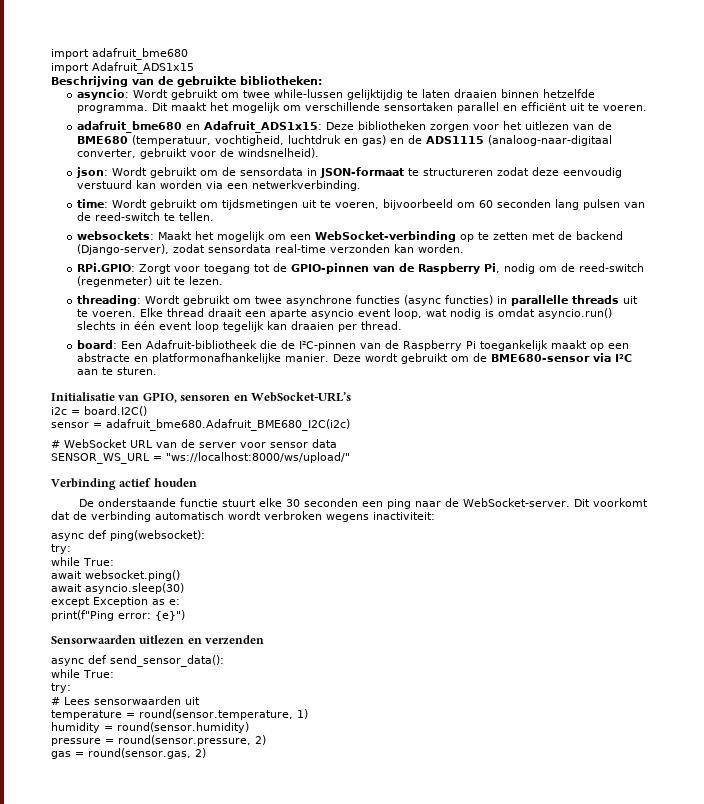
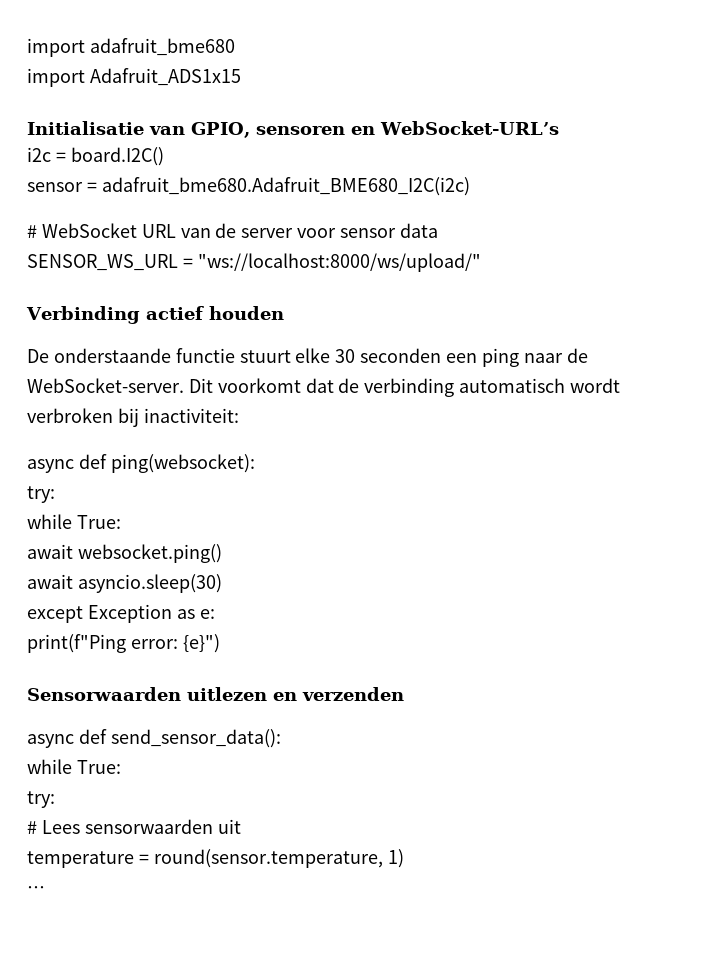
[51,76,322,87] [76,89,595,100] [76,102,647,113] [76,121,612,133] [76,135,612,146] [76,148,319,159] [75,167,622,178] [76,180,361,191] [76,199,645,210] [76,212,214,221] [76,231,623,242] [76,244,464,255] [76,263,644,274] [76,276,223,287] [76,295,638,306] [76,308,612,319] [76,321,402,332] [76,340,629,351] [76,353,632,364] [76,367,157,375] // Beschrijving van de gebruikte bibliotheken: // asyncio: Wordt gebruikt om twee while-lussen gelijktijdig te laten draaien binnen hetzelfde programma. Dit maakt het mogelijk om verschillende sensortaken parallel en efficiënt uit te voeren. // adafruit_bme680 en Adafruit_ADS1x15: Deze bibliotheken zorgen voor het uitlezen van de BME680 (temperatuur, vochtigheid, luchtdruk en gas) en de ADS1115 (analoog-naar-digitaal converter, gebruikt voor de windsnelheid). // json: Wordt gebruikt om de sensordata in JSON-formaat te structureren zodat deze eenvoudig verstuurd kan worden via een netwerkverbinding. // time: Wordt gebruikt om tijdsmetingen uit te voeren, bijvoorbeeld om 60 seconden lang pulsen van de reed-switch te tellen. // websockets: Maakt het mogelijk om een WebSocket-verbinding op te zetten met de backend (Django-server), zodat sensordata real-time verzonden kan worden. // RPi.GPIO: Zorgt voor toegang tot de GPIO-pinnen van de Raspberry Pi, nodig om de reed-switch (regenmeter) uit te lezen. // threading: Wordt gebruikt om twee asynchrone functies (async functies) in parallelle threads uit te voeren. Elke thread draait een aparte asyncio event loop, wat nodig is omdat asyncio.run() slechts in één event loop tegelijk kan draaien per thread. // board: Een Adafruit-bibliotheek die de I²C-pinnen van de Raspberry Pi toegankelijk maakt op een abstracte en platformonafhankelijke manier. Deze wordt gebruikt om de BME680-sensor via I²C aan te sturen. -> (241, 77) none
[326,514,369,522] wegens -> [117,408,139,427] bij
[51,722,249,733] [51,735,266,746] [51,748,206,759] humidity = round(sensor.humidity) // pressure = round(sensor.pressure, 2) // gas = round(sensor.gas, 2) -> [27,886,45,894] …

